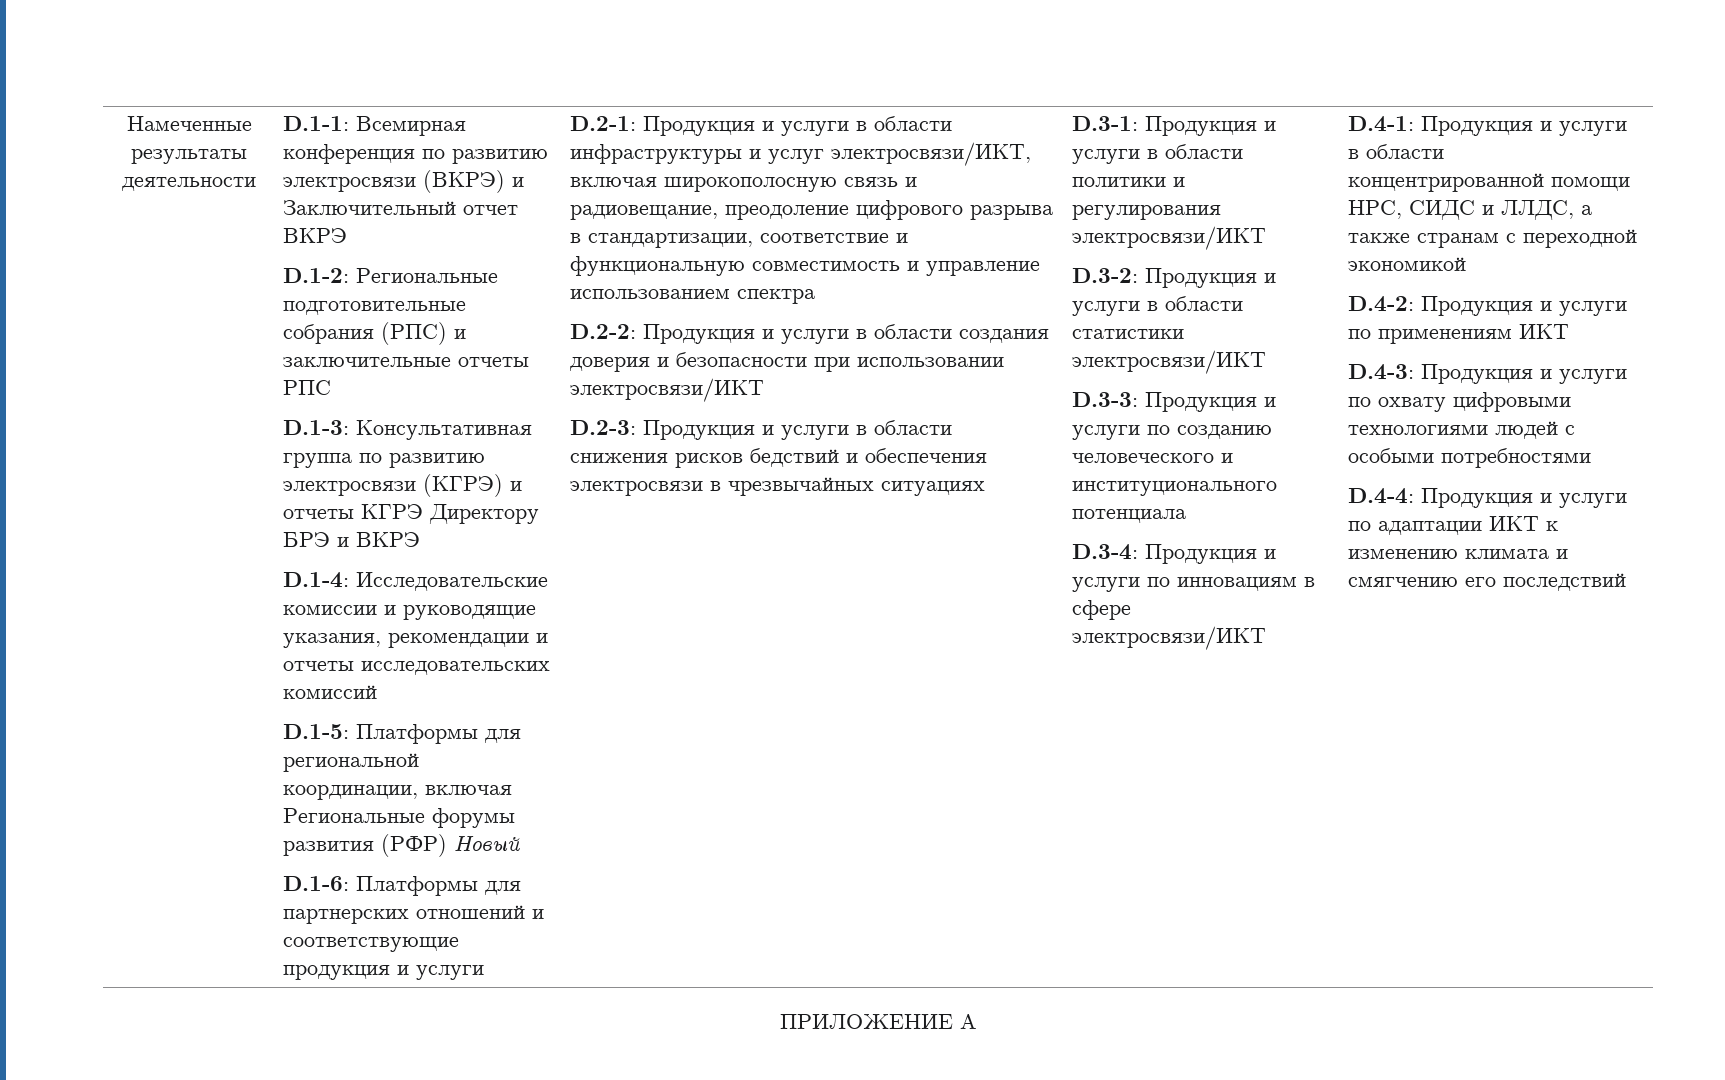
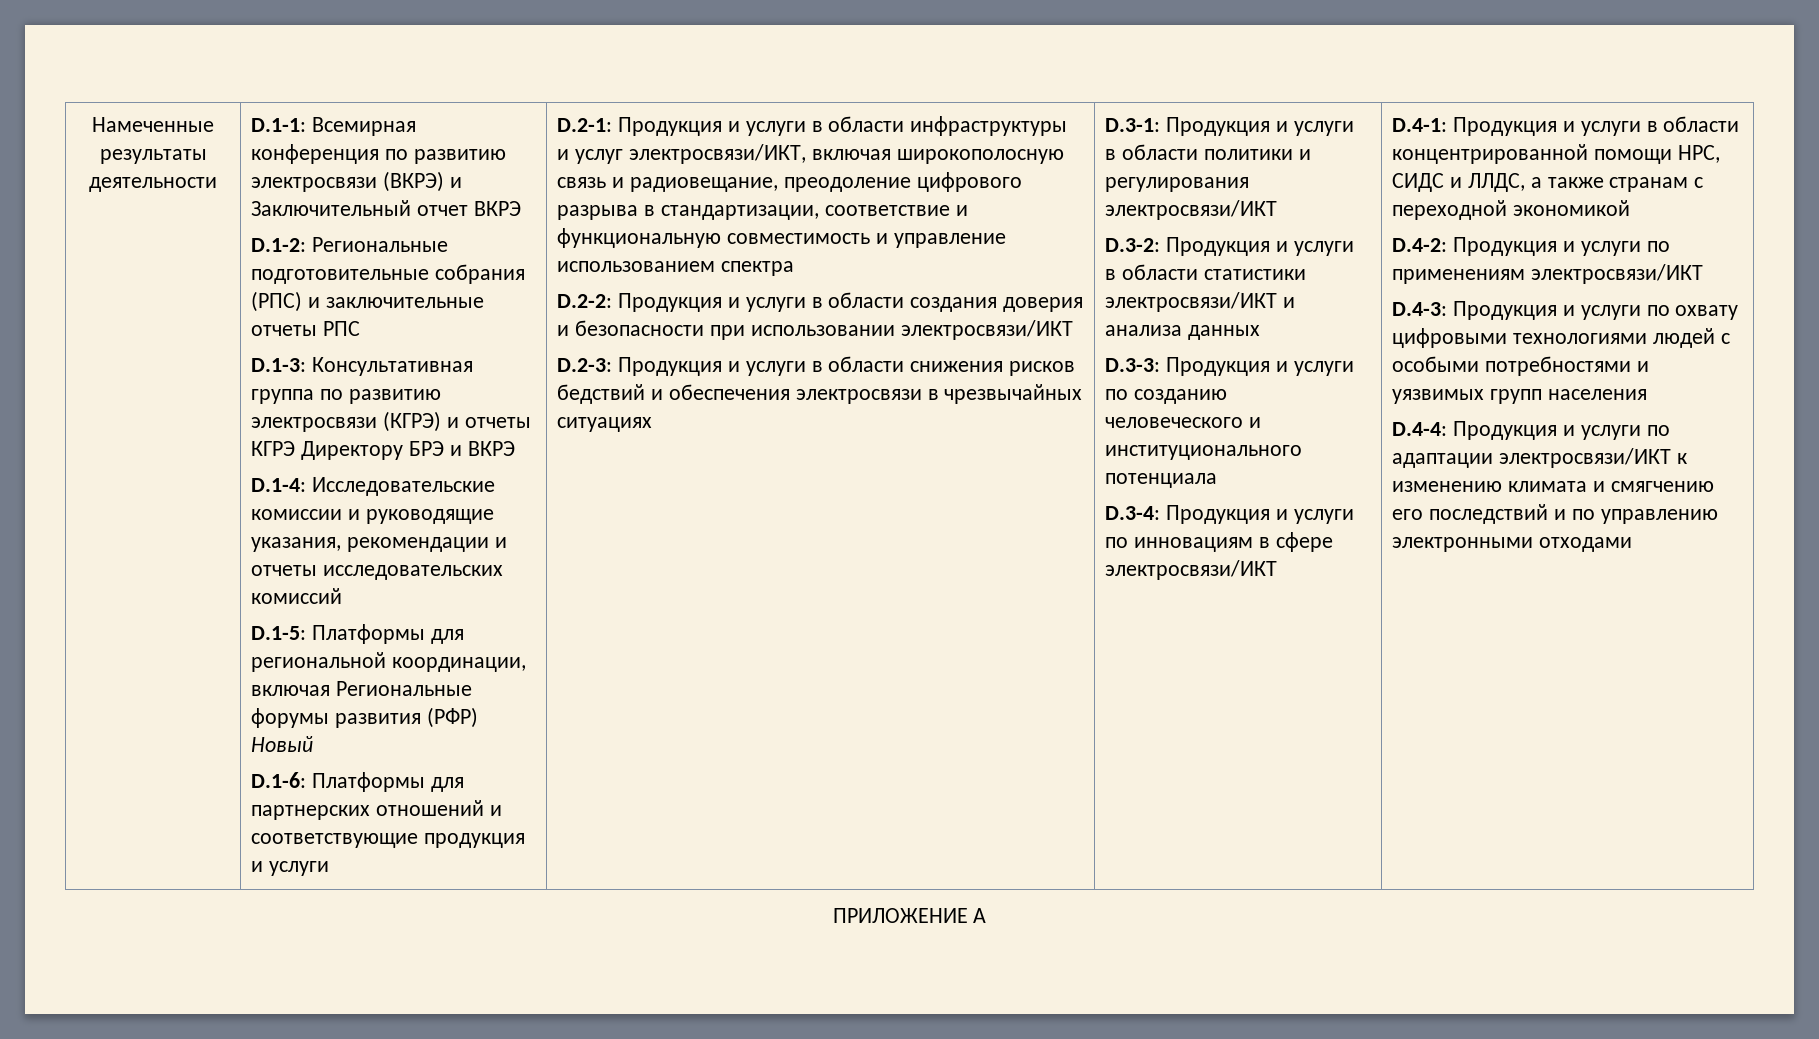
(1266, 362) none -> [1283,297,1296,308] [1105,325,1261,340] и анализа данных
[1518,324,1569,339] ИКТ -> [1531,264,1704,284] электросвязи/ИКТ
(1591, 458) none -> [1637,361,1650,372] [1392,389,1648,404] и уязвимых групп населения
[1488,516,1539,531] ИКТ -> [1499,448,1672,468] электросвязи/ИКТ
(1626, 582) none -> [1554,509,1718,524] [1392,537,1633,552] и по управлению электронными отходами

